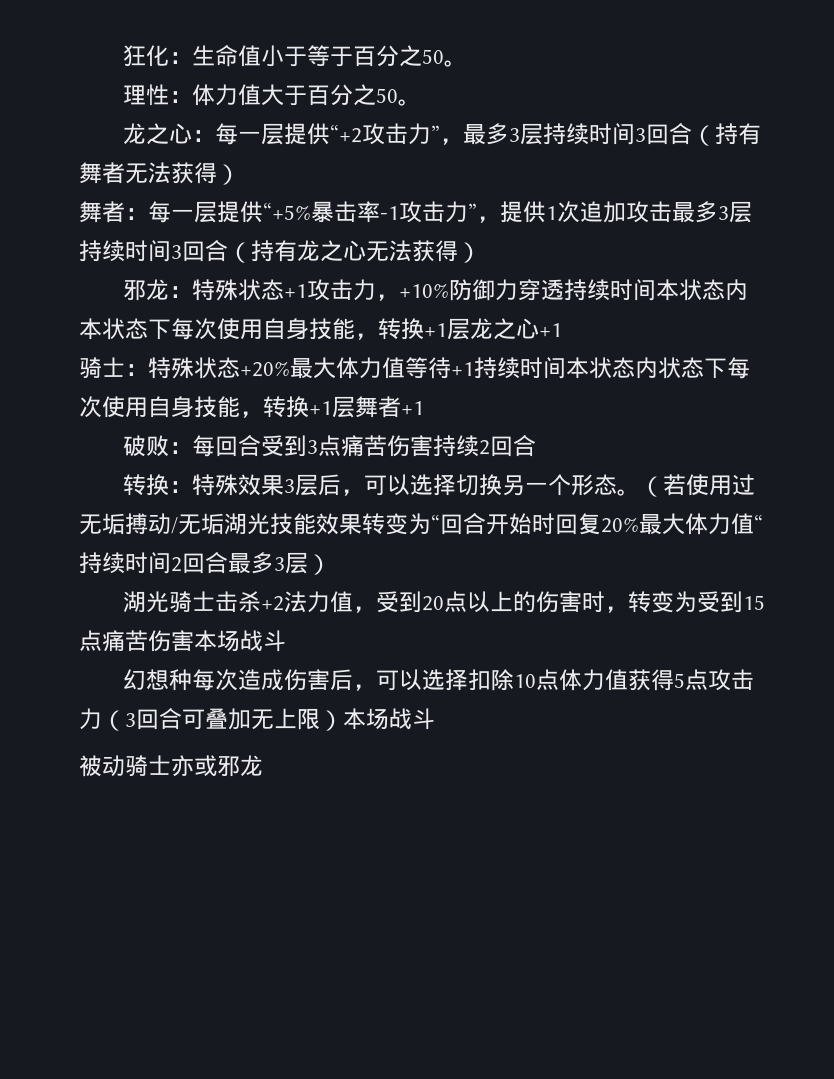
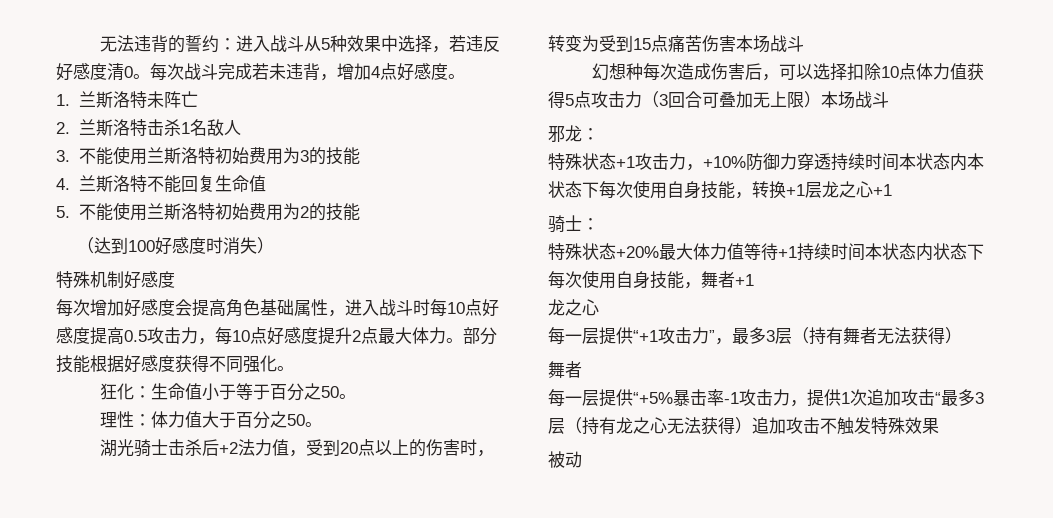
(122, 56) none -> [100,35,501,53] [56,63,465,81] [56,91,198,108] [56,119,241,136] [56,146,360,165] [56,175,266,193] [56,202,360,221] [77,237,275,255] [56,271,175,289] [56,299,499,317] [56,327,497,345] [56,355,294,373] 无法违背的誓约：进入战斗从5种效果中选择，若违反好感度清0。每次战斗完成若未违背，增加4点好感度。 // 1.兰斯洛特未阵亡 // 2.兰斯洛特击杀1名敌人 // 3.不能使用兰斯洛特初始费用为3的技能 // 4.兰斯洛特不能回复生命值 // 5.不能使用兰斯洛特初始费用为2的技能 // （达到100好感度时消失） // 特殊机制好感度 // 每次增加好感度会提高角色基础属性，进入战斗时每10点好感度提高0.5攻击力，每10点好感度提升2点最大体力。部分技能根据好感度获得不同强化。 //
[122,123,761,146] [79,162,240,185] [79,201,752,223] [79,240,481,263] [122,279,748,301] [79,318,562,340] [79,357,750,379] [79,396,424,418] [122,435,536,457] [122,474,755,497] [79,513,763,535] [79,552,331,575] // 龙之心：每一层提供“+2攻击力”，最多3层持续时间3回合（持有舞者无法获得） // 舞者：每一层提供“+5%暴击率-1攻击力”，提供1次追加攻击最多3层持续时间3回合（持有龙之心无法获得） // 邪龙：特殊状态+1攻击力，+10%防御力穿透持续时间本状态内本状态下每次使用自身技能，转换+1层龙之心+1 // 骑士：特殊状态+20%最大体力值等待+1持续时间本状态内状态下每次使用自身技能，转换+1层舞者+1 // 破败：每回合受到3点痛苦伤害持续2回合 // 转换：特殊效果3层后，可以选择切换另一个形态。（若使用过无垢搏动/无垢湖光技能效果转变为“回合开始时回复20%最大体力值“持续时间2回合最多3层） -> (323, 424) none
(261, 601) none -> [202,439,220,456] 后
[79,755,263,777] 被动骑士亦或邪龙 -> [548,125,599,143] [548,153,984,171] [548,180,892,199] [548,215,599,233] [548,243,984,261] [548,270,754,289] [548,299,599,316] [548,327,962,345] [548,361,582,378] [548,389,984,407] [548,417,939,435] [548,451,582,468] 邪龙： // 特殊状态+1攻击力，+10%防御力穿透持续时间本状态内本状态下每次使用自身技能，转换+1层龙之心+1 // 骑士： // 特殊状态+20%最大体力值等待+1持续时间本状态内状态下每次使用自身技能，舞者+1 // 龙之心 // 每一层提供“+1攻击力”，最多3层（持有舞者无法获得） // 舞者 // 每一层提供“+5%暴击率-1攻击力，提供1次追加攻击“最多3层（持有龙之心无法获得）追加攻击不触发特殊效果 // 被动

